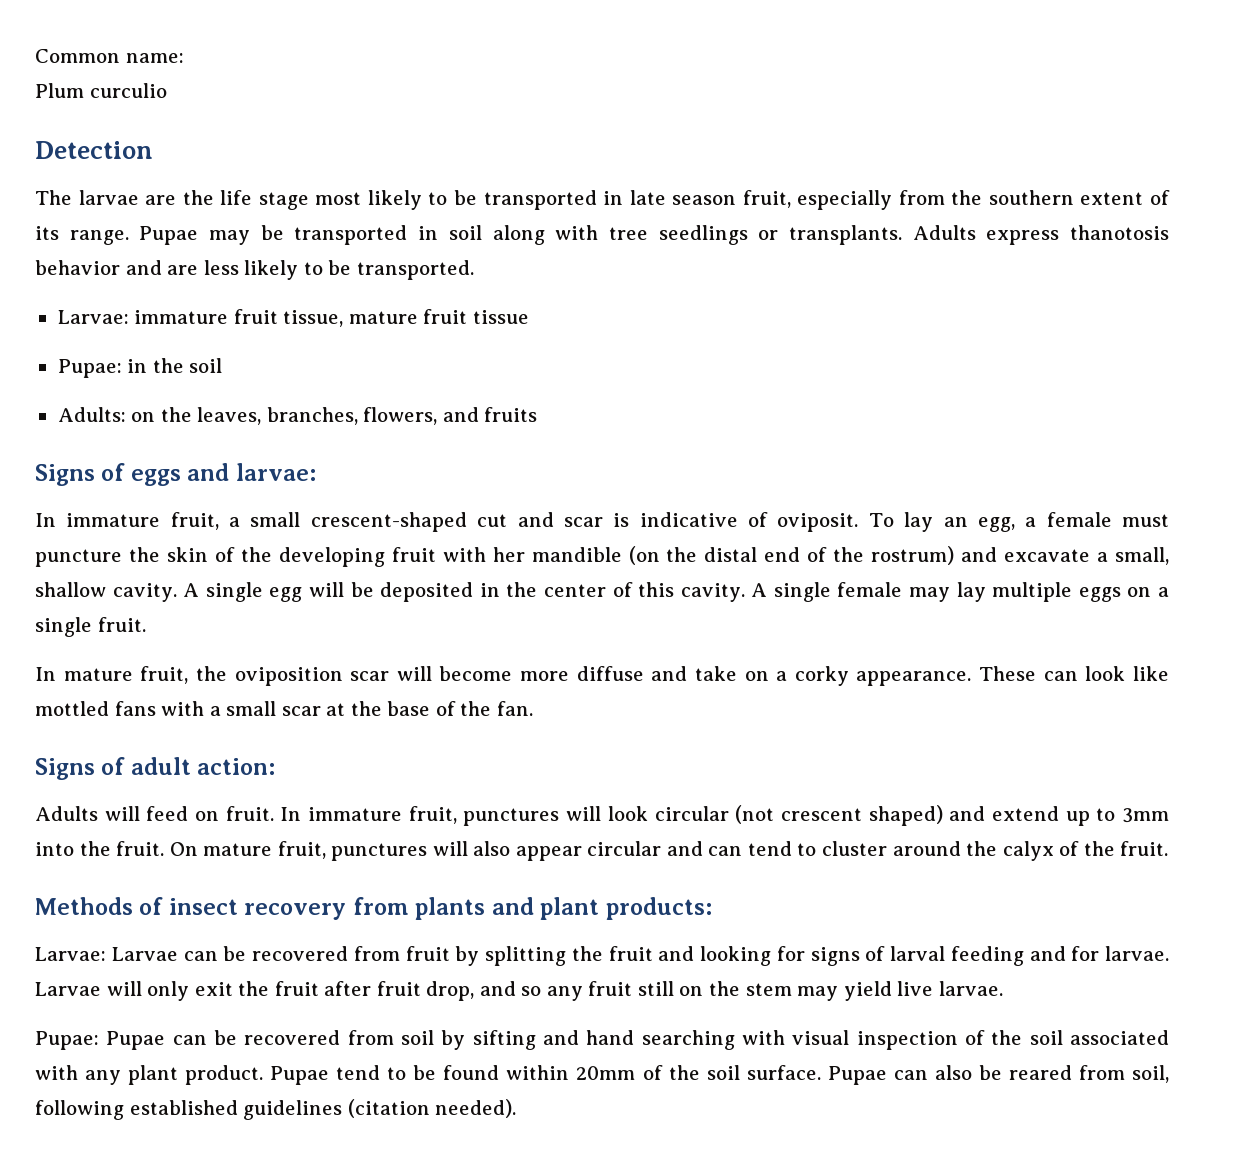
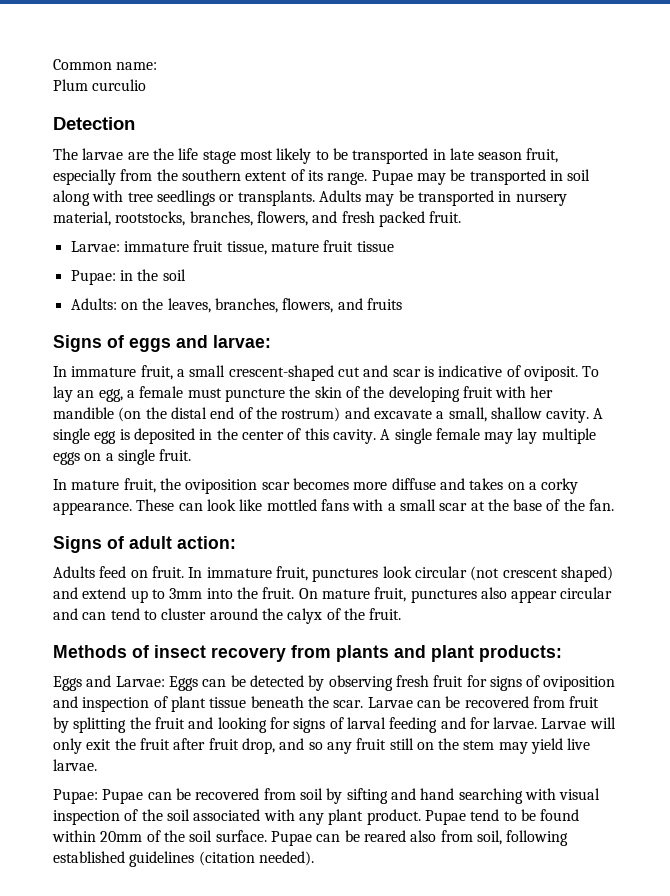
[986,225,1169,245] [35,260,474,280] express thanotosis behavior and are less likely to be transported. -> [365,190,567,206] [53,211,462,227] may be transported in nursery material, rootstocks, branches, flowers, and fresh packed fruit.
[308,582,374,597] will be -> [119,429,130,440] is
[396,666,513,681] will become -> [292,478,349,490] becomes
[694,666,737,681] take -> [469,478,504,490] takes
[104,806,140,821] will -> (95, 572) none
[566,806,602,821] will -> (379, 575) none
[432,841,468,856] will -> (477, 596) none
[35,947,106,961] Larvae: -> [53,675,616,691] [53,696,364,712] Eggs and Larvae: Eggs can be detected by observing fresh fruit for signs of oviposition and inspection of plant tissue beneath the scar.
[934,1065,972,1080] also -> (341, 838) none
(1072, 1072) none -> [410,830,437,842] also

